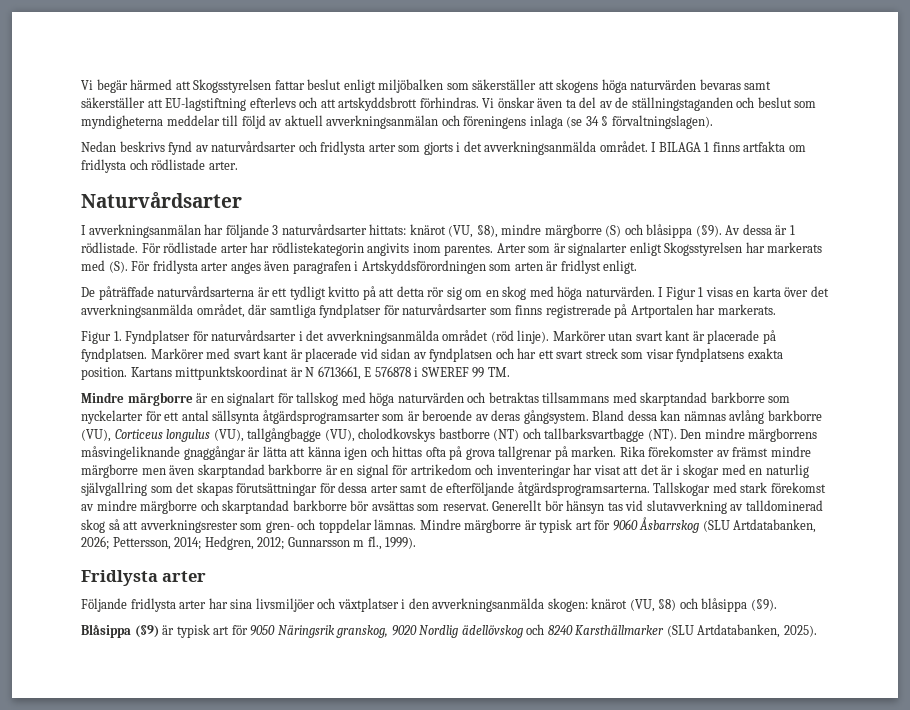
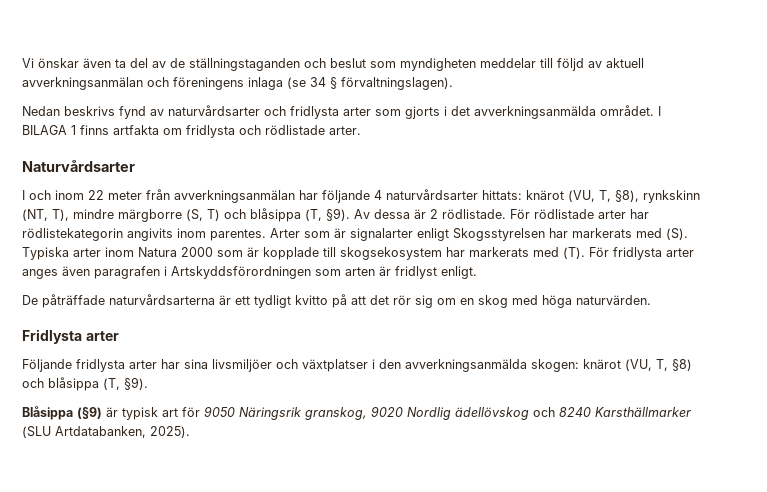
[81,79,772,93] [81,97,495,111] Vi begär härmed att Skogsstyrelsen fattar beslut enligt miljöbalken som säkerställer att skogens höga naturvärden bevaras samt säkerställer att EU-lagstiftning efterlevs och att artskyddsbrott förhindras. Vi -> [22,58,34,68] Vi
[81,115,163,129] myndigheterna -> [400,58,476,71] myndigheten
(86, 230) none -> [29,189,170,200] och inom 22 meter från
[272,225,279,235] 3 -> [374,190,382,200] 4
[476,224,722,238] §8), mindre märgborre (S) och blåsippa (§9). -> [599,190,700,203] [22,208,350,222] T, §8), rynkskinn (NT, T), mindre märgborre (S, T) och blåsippa (T, §9).
[789,225,795,235] 1 -> [430,209,438,219] 2
(128, 267) none -> [22,247,585,260] Typiska arter inom Natura 2000 som är kopplade till skogsekosystem har markerats med (T).
[396,286,424,297] detta -> [370,295,389,305] det
[658,286,829,300] [81,304,776,318] [81,330,776,344] [81,348,783,362] [81,366,510,380] [81,392,791,406] [81,410,822,424] [81,428,818,442] [81,446,811,460] [81,464,809,478] [81,482,826,496] [81,500,823,514] [81,517,817,533] [81,536,417,550] I Figur 1 visas en karta över det avverkningsanmälda området, där samtliga fyndplatser för naturvårdsarter som finns registrerade på Artportalen har markerats. // Figur 1. Fyndplatser för naturvårdsarter i det avverkningsanmälda området (röd linje). Markörer utan svart kant är placerade på fyndplatsen. Markörer med svart kant är placerade vid sidan av fyndplatsen och har ett svart streck som visar fyndplatsens exakta position. Kartans mittpunktskoordinat är N 6713661, E 576878 i SWEREF 99 TM. // Mindre märgborre är en signalart för tallskog med höga naturvärden och betraktas tillsammans med skarptandad barkborre som nyckelarter för ett antal sällsynta åtgärdsprogramsarter som är beroende av deras gångsystem. Bland dessa kan nämnas avlång barkborre (VU), Corticeus longulus (VU), tallgångbagge (VU), cholodkovskys bastborre (NT) och tallbarksvartbagge (NT). Den mindre märgborrens måsvingeliknande gnaggångar är lätta att känna igen och hittas ofta på grova tallgrenar på marken. Rika förekomster av främst mindre märgborre men även skarptandad barkborre är en signal för artrikedom och inventeringar har visat att det är i skogar med en naturlig självgallring som det skapas förutsättningar för dessa arter samt de efterföljande åtgärdsprogramsarterna. Tallskogar med stark förekomst av mindre märgborre och skarptandad barkborre bör avsättas som reservat. Generellt bör hänsyn tas vid slutavverkning av talldominerad skog så att avverkningsrester som gren- och toppdelar lämnas. Mindre märgborre är typisk art för 9060 Åsbarrskog (SLU Artdatabanken, 2026; Pettersson, 2014; Hedgren, 2012; Gunnarsson m fl., 1999). -> (651, 300) none
(655, 605) none -> [656,359,668,371] T,
[750,599,777,611] (§9). -> [103,377,148,390] (T, §9).

